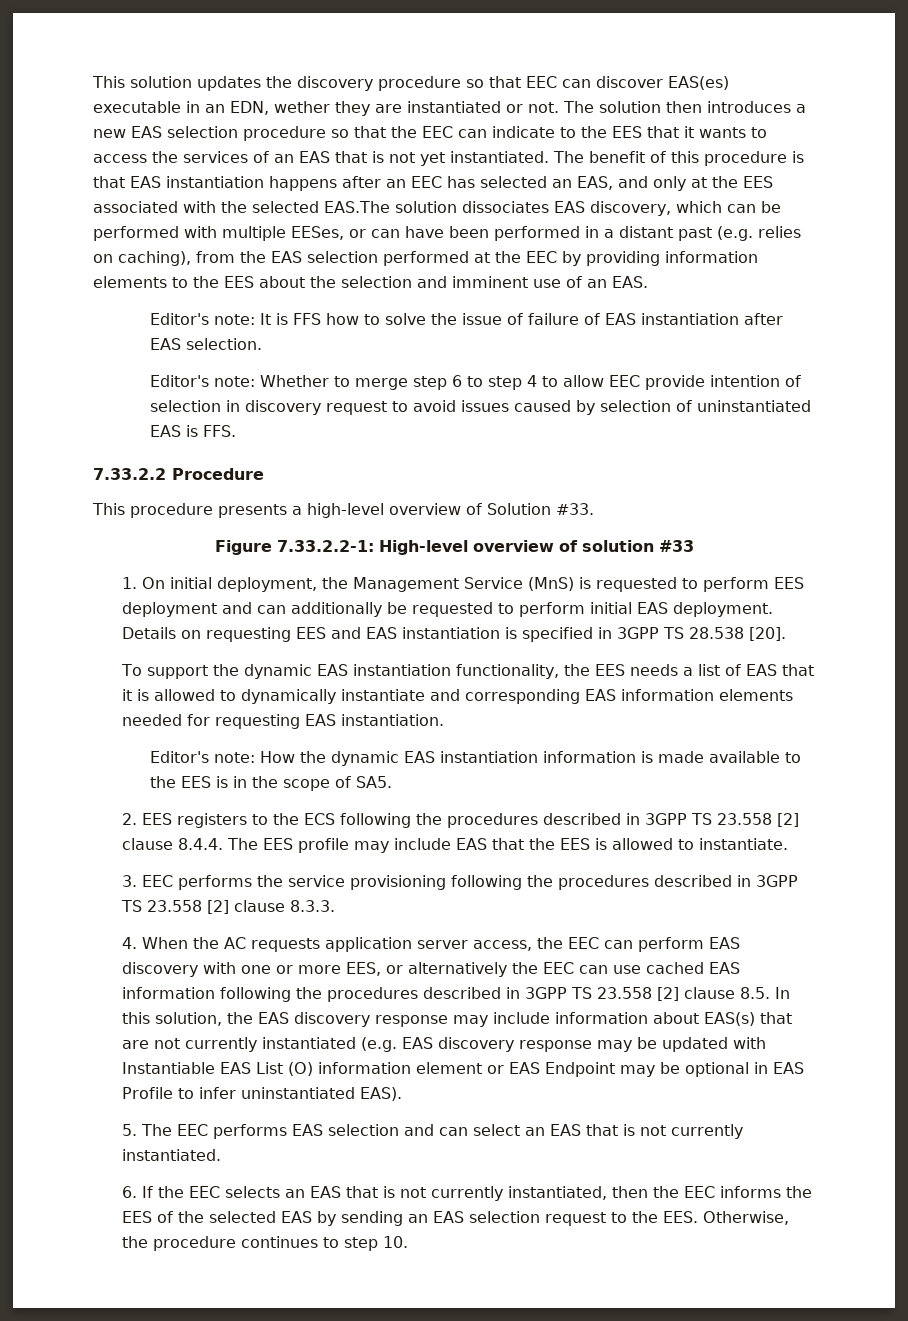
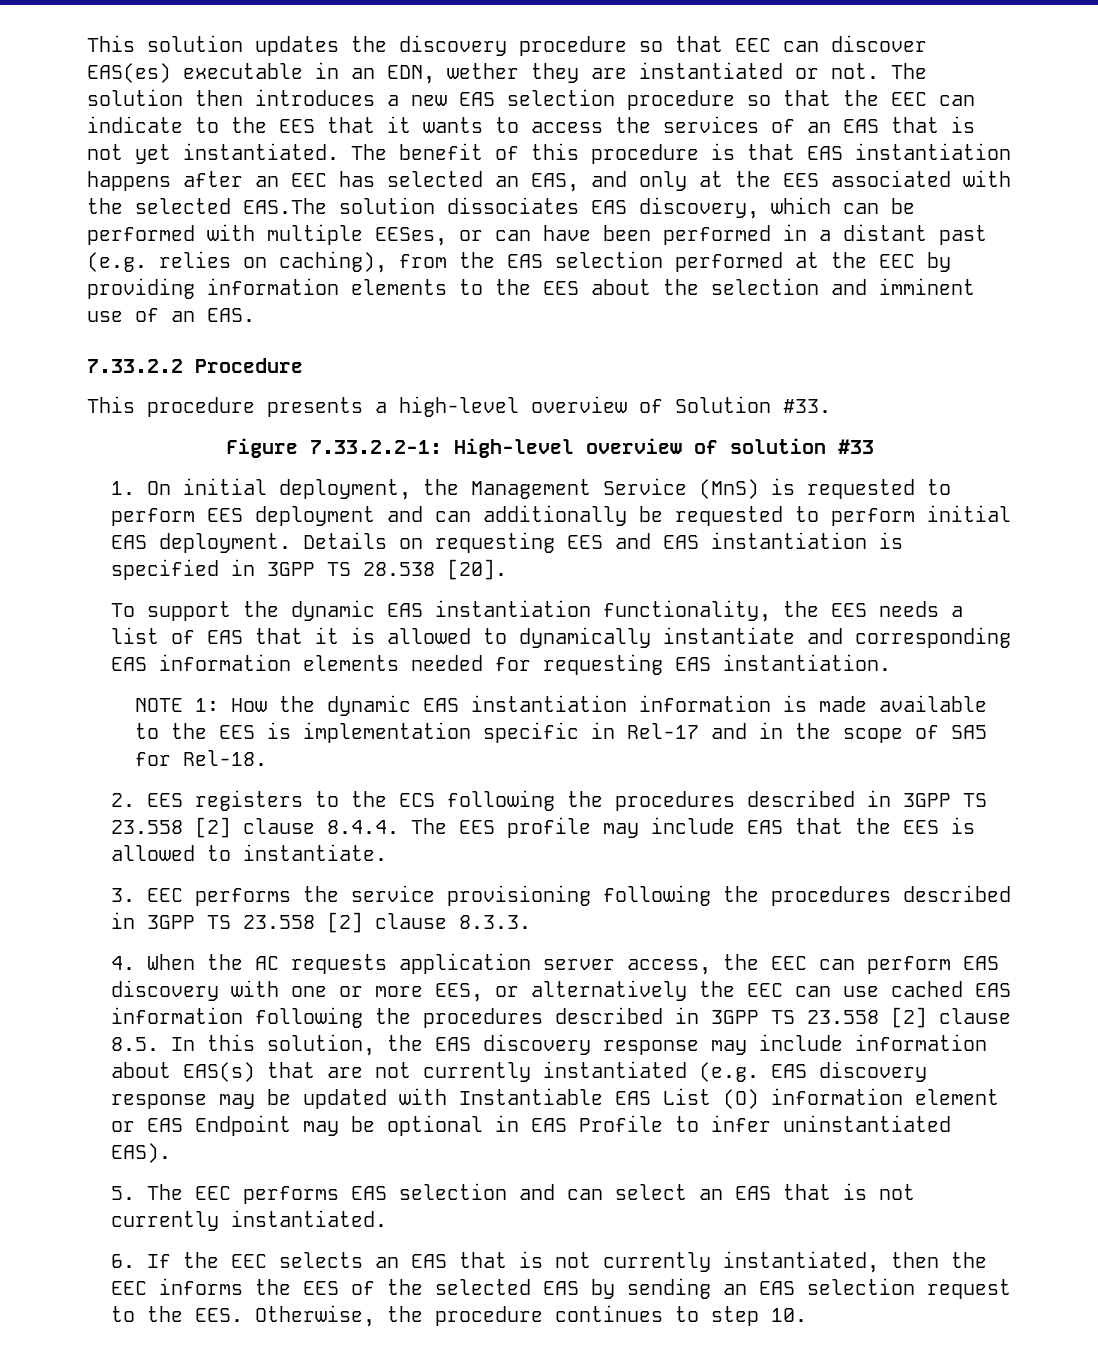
[150,313,784,325] [150,338,263,350] [150,375,802,390] [150,400,812,415] [150,425,237,437] // Editor's note: It is FFS how to solve the issue of failure of EAS instantiation after EAS selection. // Editor's note: Whether to merge step 6 to step 4 to allow EEC provide intention of selection in discovery request to avoid issues caused by selection of uninstantiated EAS is FFS. -> (255, 315) none
[150,751,256,763] Editor's note: -> [135,698,220,712] NOTE 1:
(229, 782) none -> [303,722,748,743] implementation specific in Rel-17 and
[356,776,393,788] SA5. -> [951,725,988,739] [135,750,268,766] SA5 for Rel-18.

